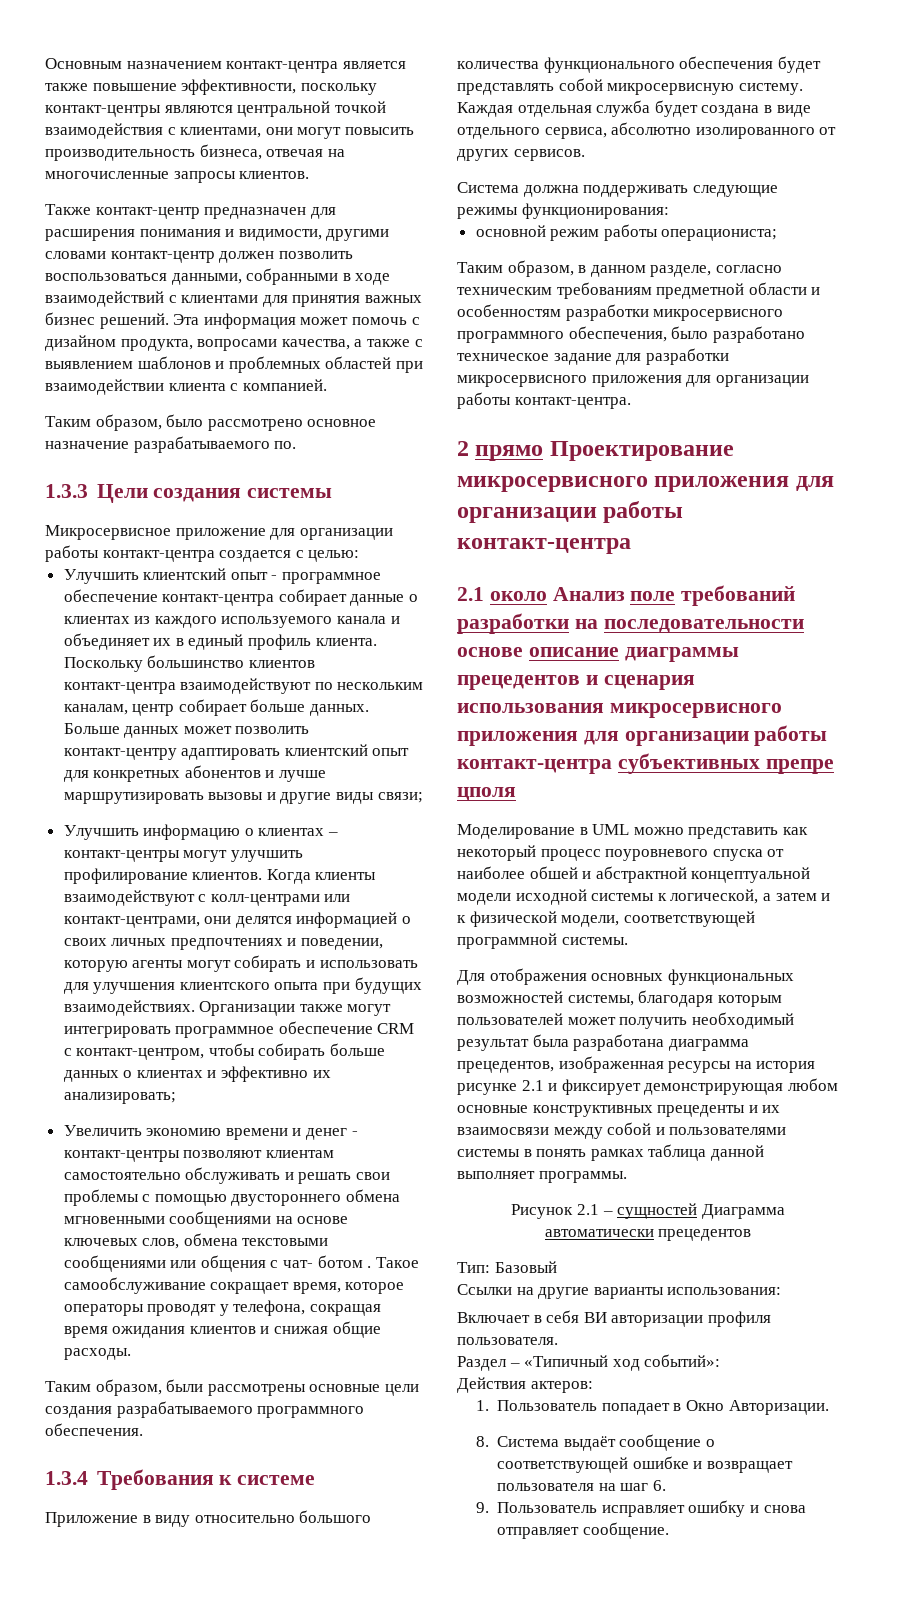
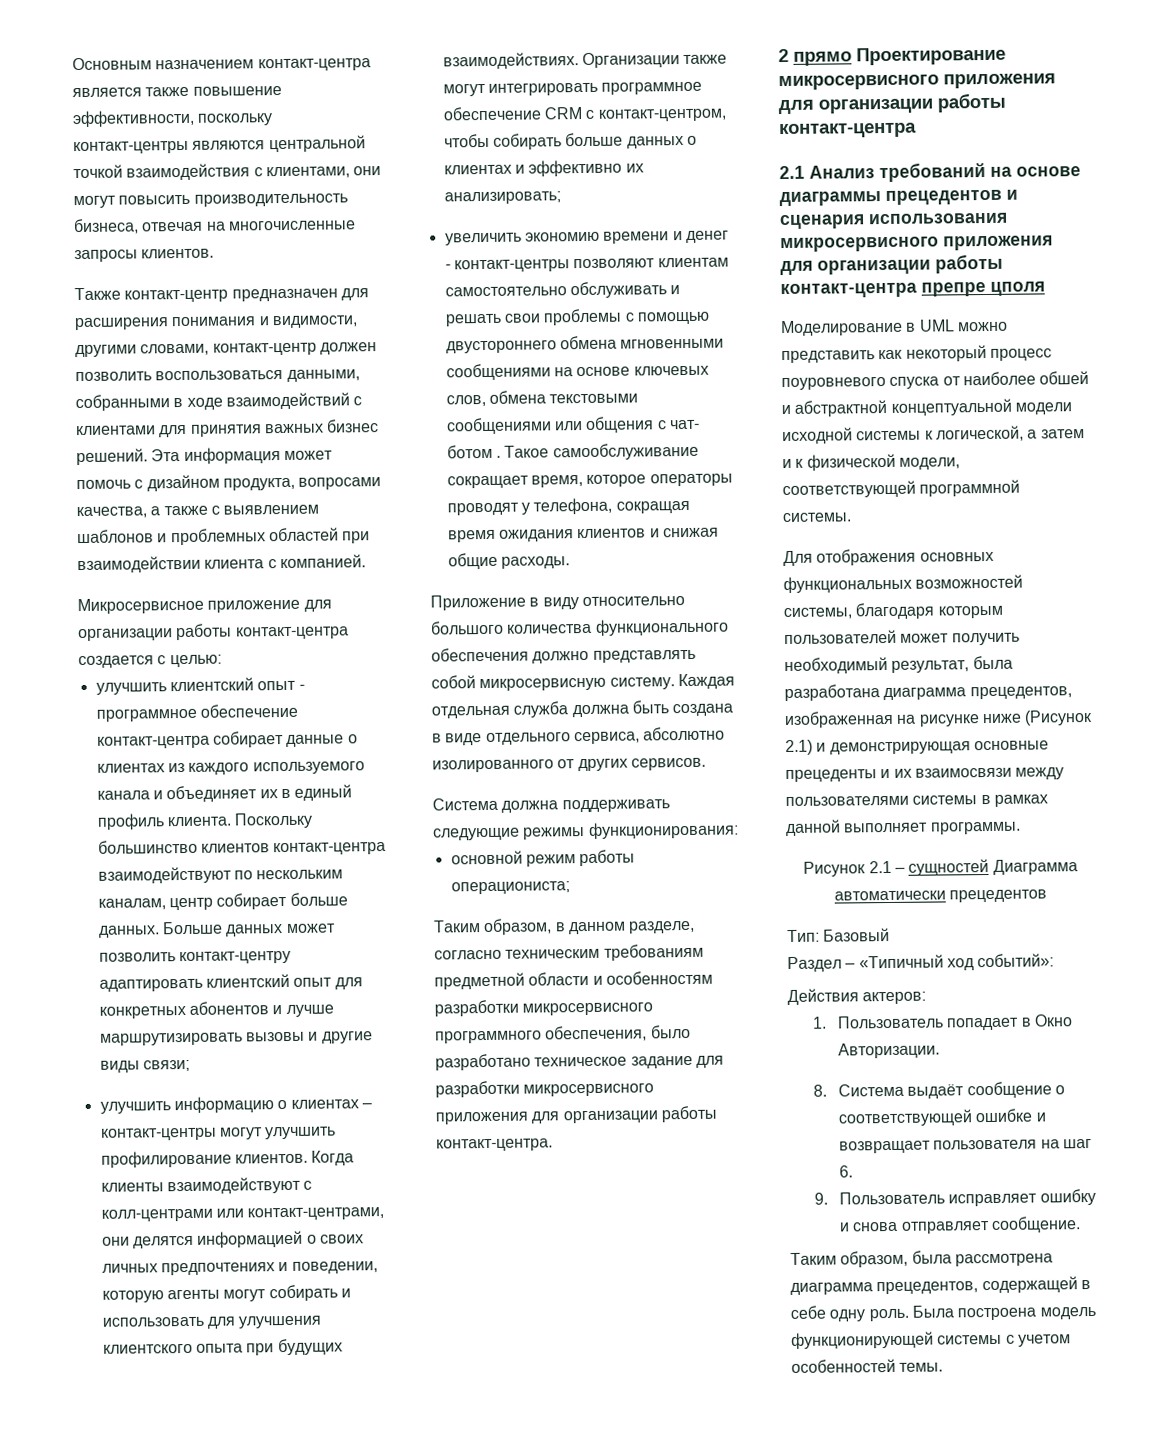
[45,251,106,259] словами -> [140,343,210,356] словами,
[45,414,377,431] [45,436,297,453] [45,484,333,503] // Таким образом, было рассмотрено основное назначение разрабатываемого по. // 1.3.3 Цели создания системы -> (366, 561) none
[63,569,139,584] Улучшить -> [95,682,167,695] улучшить
[63,825,139,840] Улучшить -> [99,1101,171,1114] улучшить
[63,1125,142,1136] Увеличить -> [444,232,522,246] увеличить
[45,1379,419,1396] [45,1401,365,1418] [45,1423,143,1436] [45,1469,316,1490] // Таким образом, были рассмотрены основные цели создания разрабатываемого программного обеспечения. // 1.3.4 Требования к системе -> (570, 562) none
[777,56,821,73] будет -> [532,650,590,664] должно
[654,100,698,117] будет -> [571,700,669,718] должна быть
[489,585,796,606] [457,613,804,634] [457,647,619,657] около Анализ поле требований разработки на последовательности основе описание -> [809,161,1081,183] Анализ требований на основе
[617,753,760,774] субъективных -> (917, 290) none
[457,1039,529,1051] результат -> [891,660,970,673] результат,
[668,1061,816,1073] [457,1078,838,1095] [457,1105,653,1117] ресурсы на история рисунке 2.1 и фиксирует демонстрирующая любом основные конструктивных -> [896,709,1094,727] [785,739,1049,756] на рисунке ниже (Рисунок 2.1) и демонстрирующая основные
[607,1122,665,1135] собой и -> (1065, 773) none
[536,1144,707,1161] понять рамках таблица -> [993,794,1048,807] рамках
[457,1284,782,1299] [457,1310,771,1327] [457,1337,558,1345] // Ссылки на другие варианты использования: // Включает в себя ВИ авторизации профиля пользователя. -> (891, 934) none
(669, 1530) none -> [790,1250,1053,1268] [790,1276,1091,1295] [790,1305,1096,1322] [791,1331,1071,1349] [791,1358,944,1373] // Таким образом, была рассмотрена диаграмма прецедентов, содержащей в себе одну роль. Была построена модель функционирующей системы с учетом особенностей темы.

